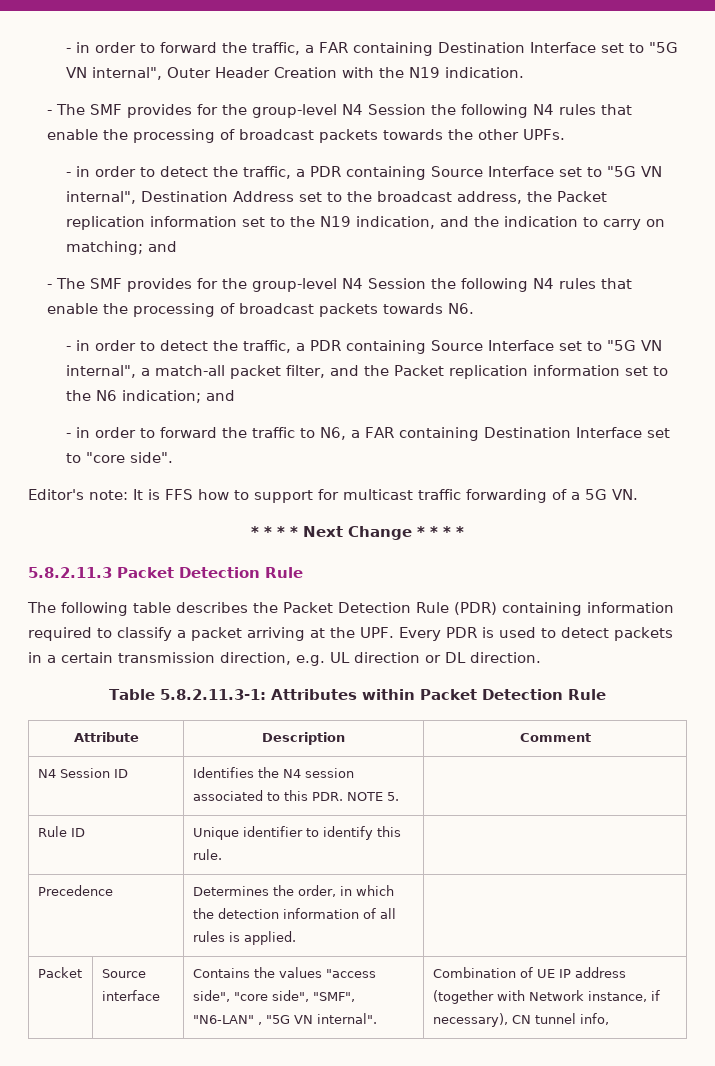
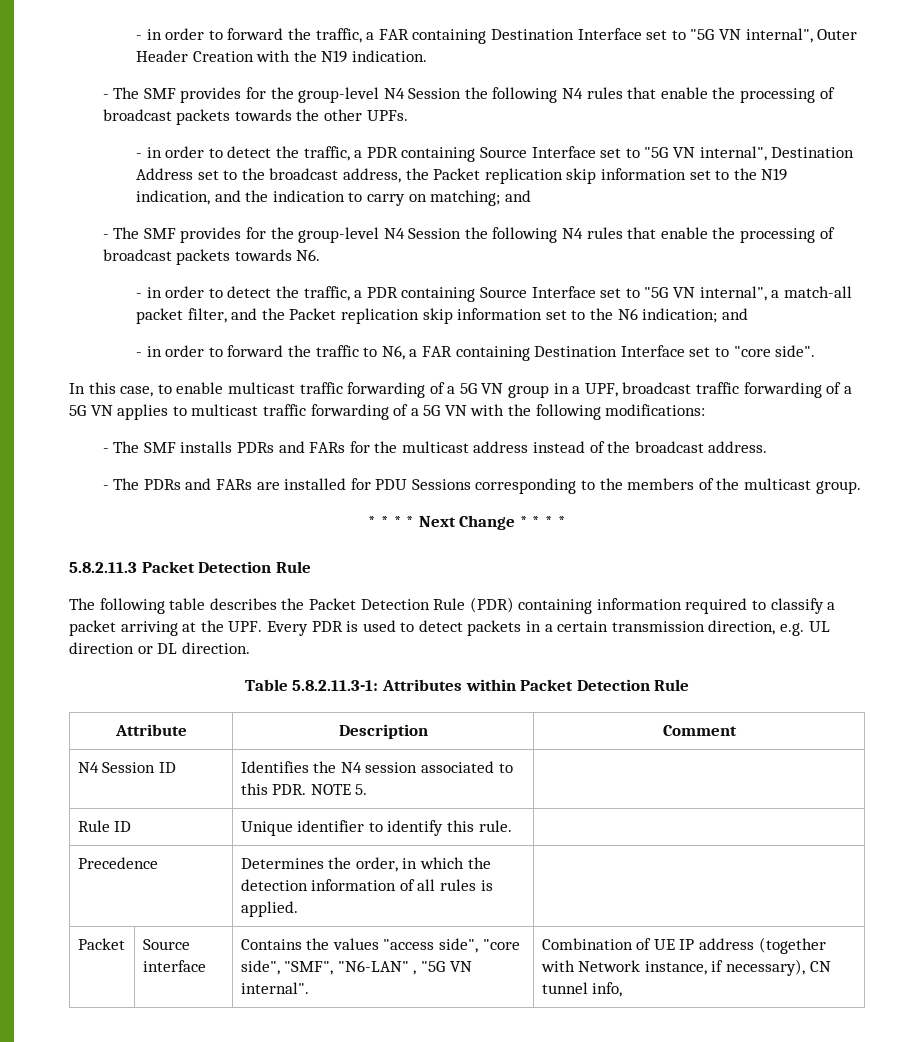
(145, 223) none -> [566,168,597,184] skip
(528, 372) none -> [422,308,453,324] skip
[28,489,638,503] Editor's note: It is FFS how to support for multicast traffic forwarding of a 5G VN. -> [69,382,852,398] [69,404,706,420] [102,441,768,453] [102,478,861,494] In this case, to enable multicast traffic forwarding of a 5G VN group in a UPF, broadcast traffic forwarding of a 5G VN applies to multicast traffic forwarding of a 5G VN with the following modifications: // - The SMF installs PDRs and FARs for the multicast address instead of the broadcast address. // - The PDRs and FARs are installed for PDU Sessions corresponding to the members of the multicast group.

